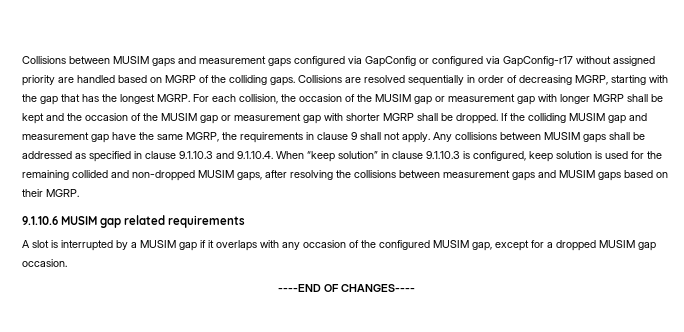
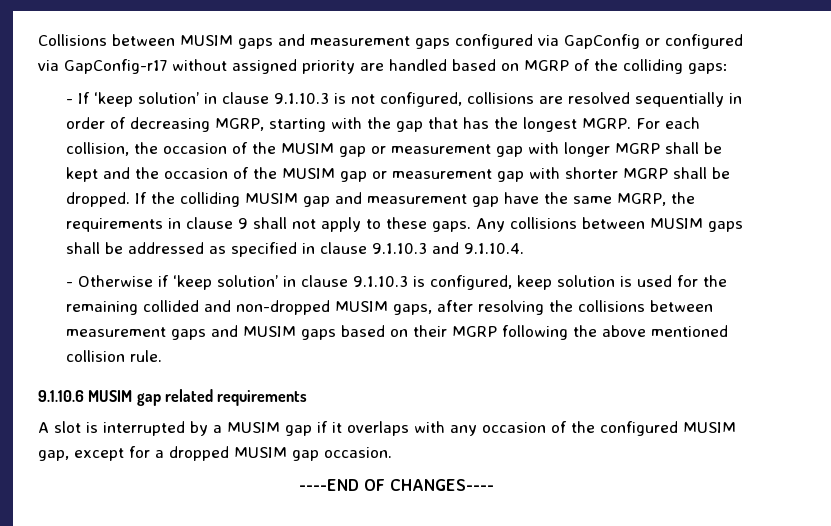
[270,75,342,86] gaps. Collisions -> [688,63,728,74] [65,92,534,107] gaps: // - If ‘keep solution’ in clause 9.1.10.3 is not configured, collisions
[402,132,430,143] apply. -> [320,217,471,232] apply to these gaps.
[276,151,378,162] When “keep solution” -> [65,275,278,290] // - Otherwise if ‘keep solution’
[46,189,79,197] MGRP. -> [451,325,728,340] [65,350,162,362] MGRP following the above mentioned collision rule.

